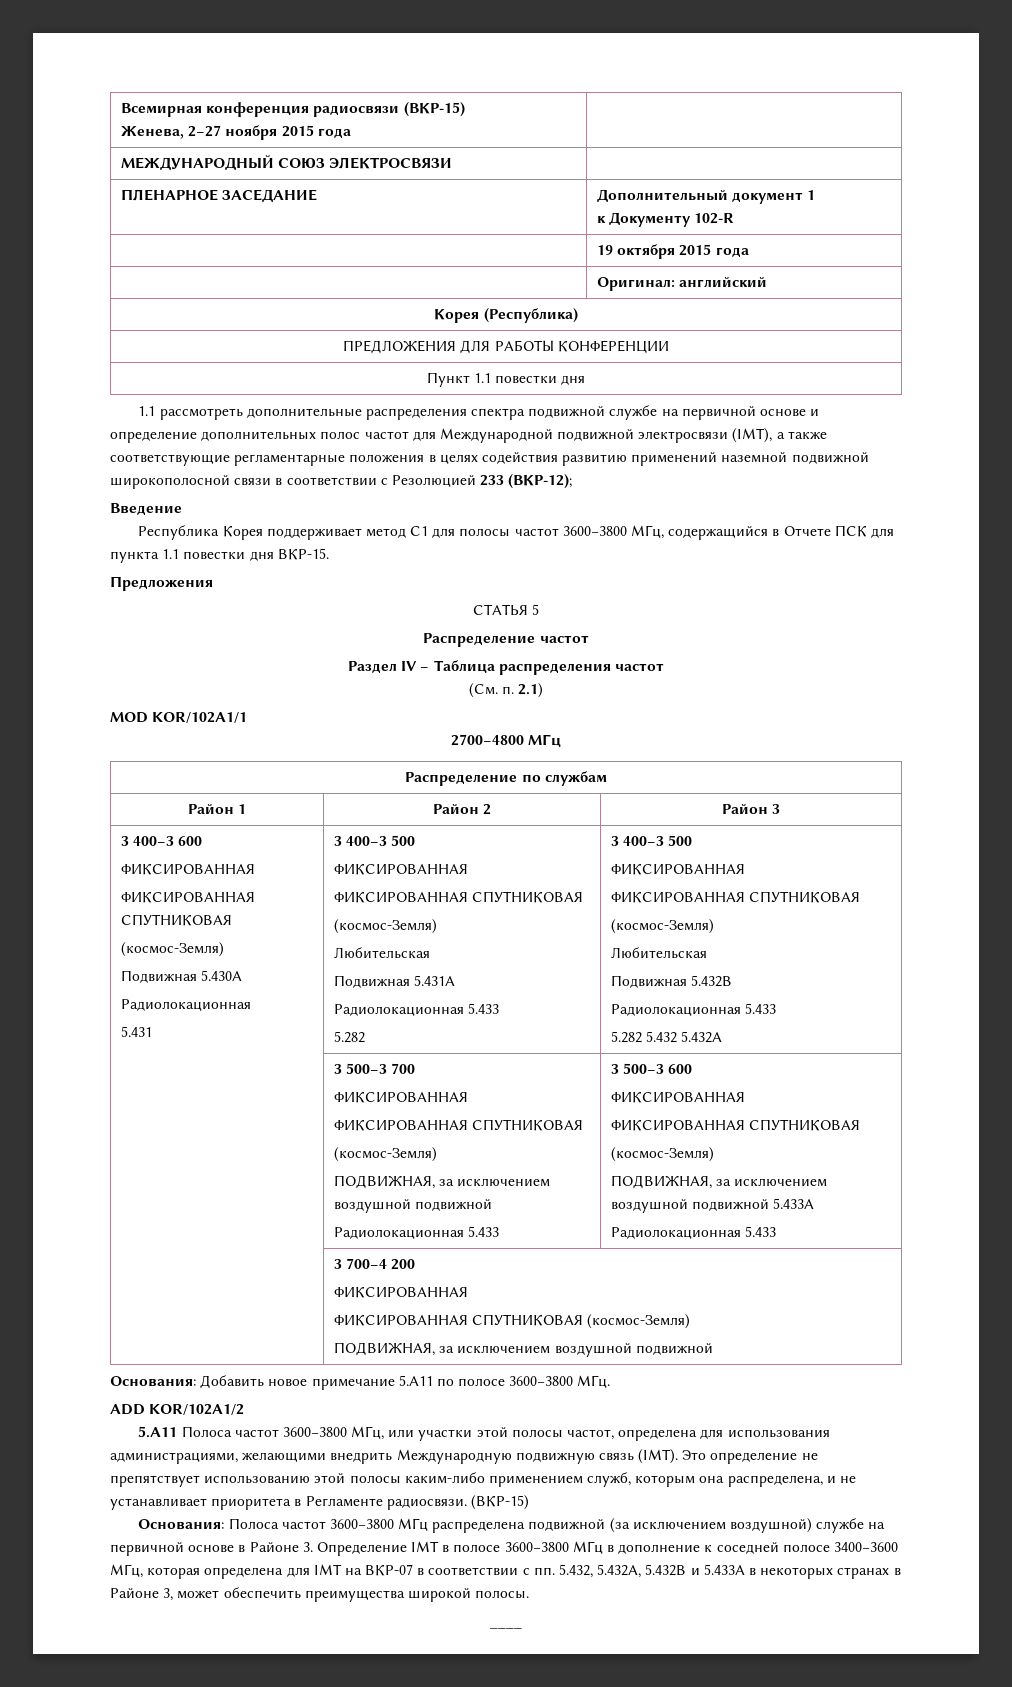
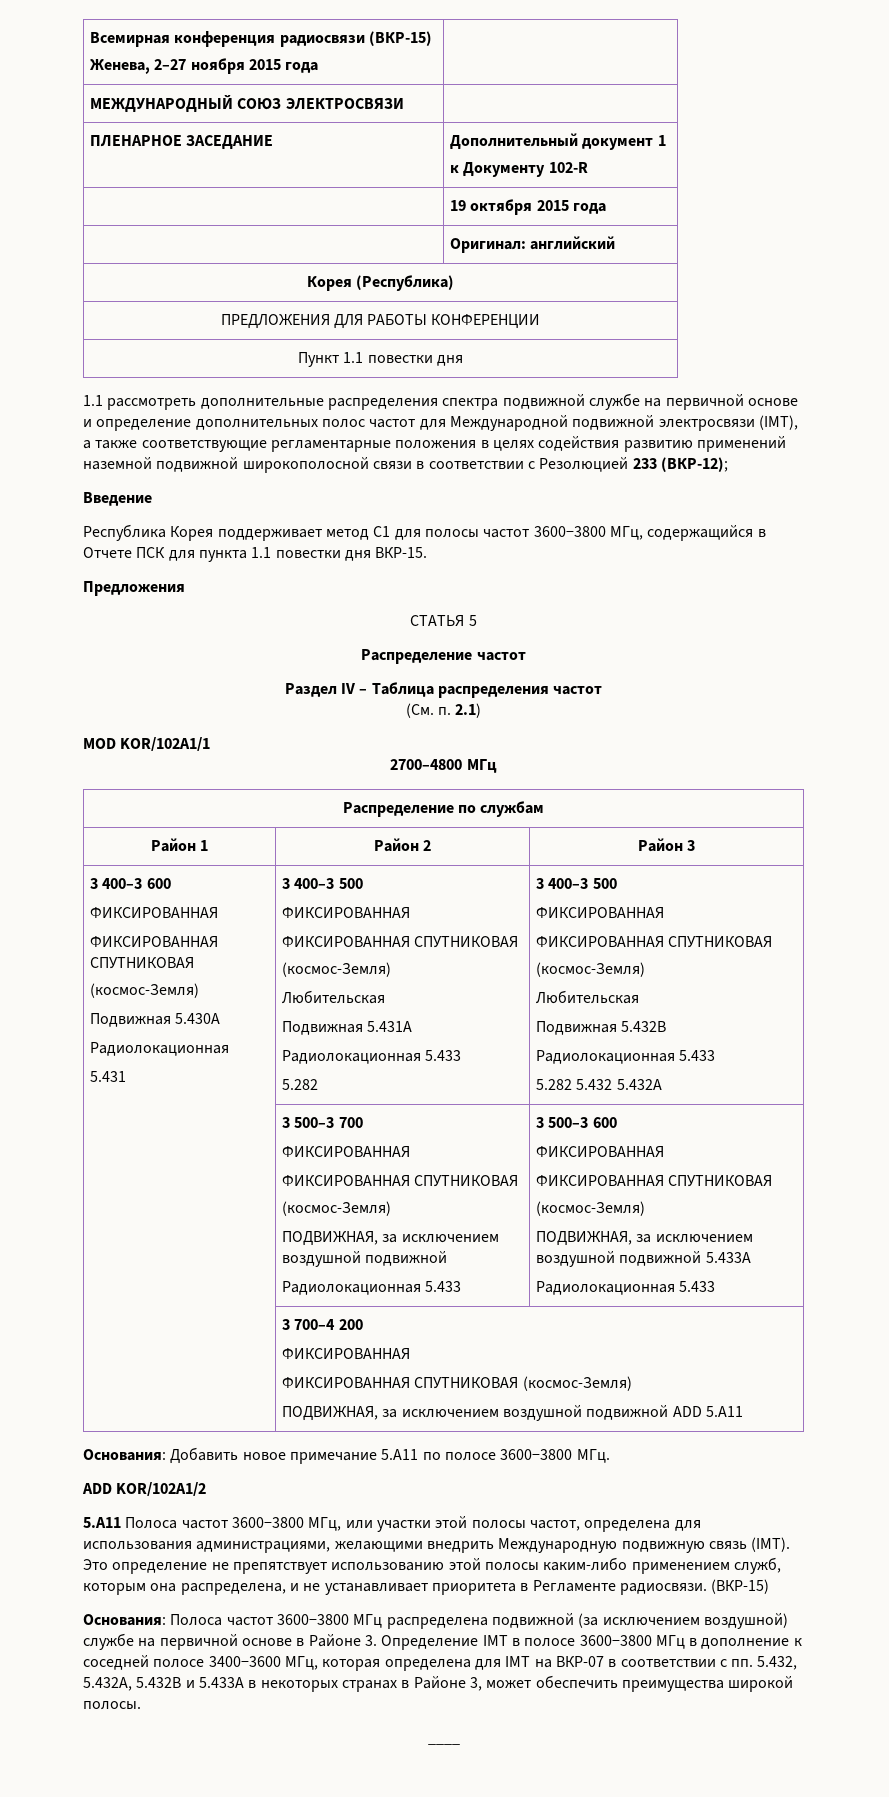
(713, 1349) none -> [672,1406,743,1417] ADD 5.A11

